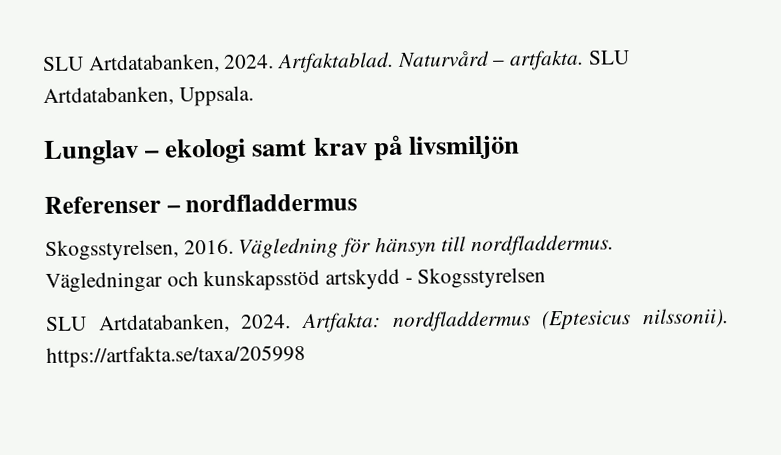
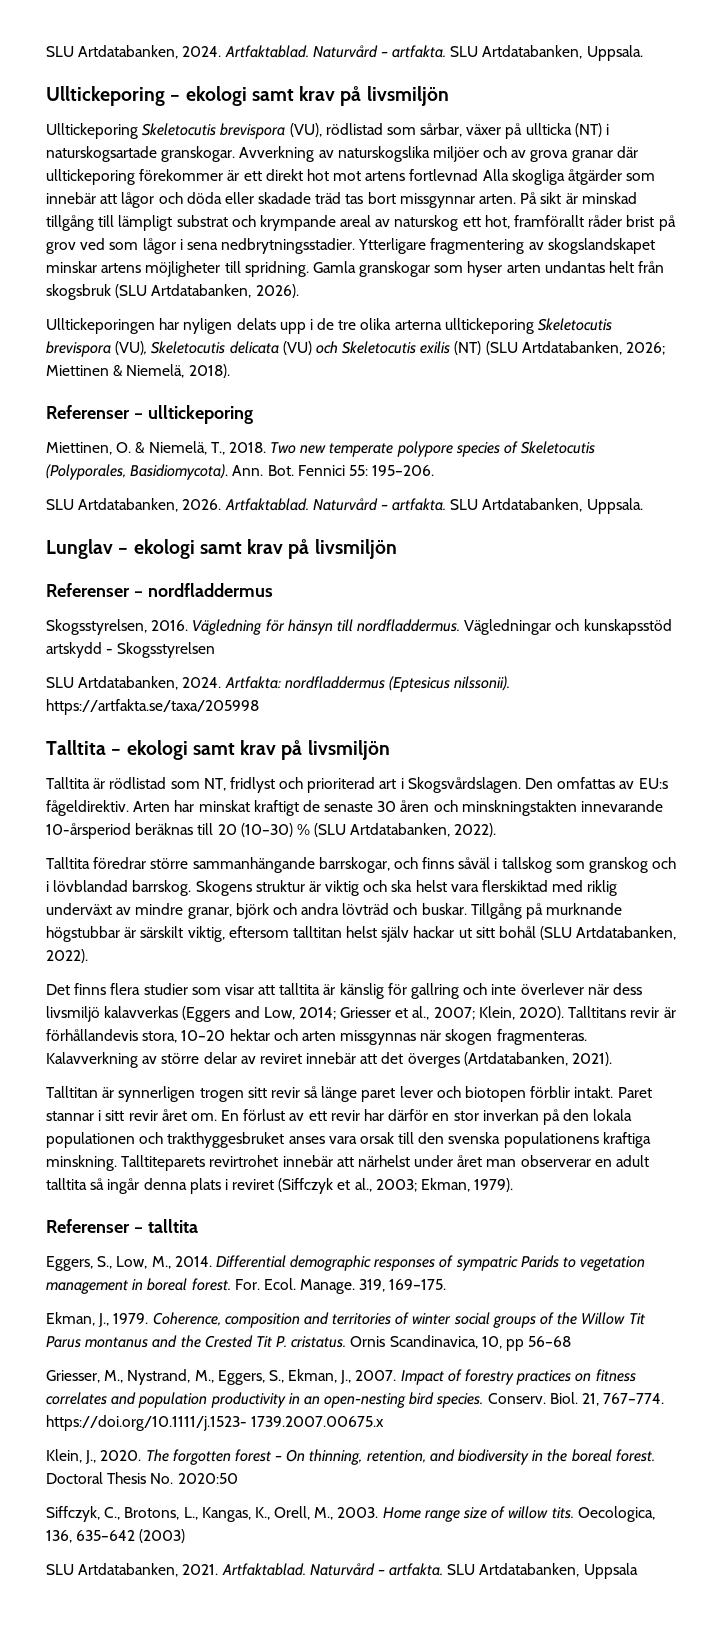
(254, 96) none -> [46,86,449,106] [46,123,610,139] [46,146,638,162] [46,169,656,185] [46,192,637,208] [46,215,676,231] [46,238,655,254] [46,261,665,277] [46,284,299,300] [46,318,613,334] [46,341,666,357] [46,364,230,378] [46,405,253,424] [46,441,596,457] [46,464,435,480] [46,498,643,514] // Ulltickeporing – ekologi samt krav på livsmiljön // Ulltickeporing Skeletocutis brevispora (VU), rödlistad som sårbar, växer på ullticka (NT) i naturskogsartade granskogar. Avverkning av naturskogslika miljöer och av grova granar där ulltickeporing förekommer är ett direkt hot mot artens fortlevnad Alla skogliga åtgärder som innebär att lågor och döda eller skadade träd tas bort missgynnar arten. På sikt är minskad tillgång till lämpligt substrat och krympande areal av naturskog ett hot, framförallt råder brist på grov ved som lågor i sena nedbrytningsstadier. Ytterligare fragmentering av skogslandskapet minskar artens möjligheter till spridning. Gamla granskogar som hyser arten undantas helt från skogsbruk (SLU Artdatabanken, 2026). // Ulltickeporingen har nyligen delats upp i de tre olika arterna ulltickeporing Skeletocutis brevispora (VU), Skeletocutis delicata (VU) och Skeletocutis exilis (NT) (SLU Artdatabanken, 2026; Miettinen & Niemelä, 2018). // Referenser – ulltickeporing // Miettinen, O. & Niemelä, T., 2018. Two new temperate polypore species of Skeletocutis (Polyporales, Basidiomycota). Ann. Bot. Fennici 55: 195–206. // SLU Artdatabanken, 2026. Artfaktablad. Naturvård – artfakta. SLU Artdatabanken, Uppsala.
(306, 356) none -> [46,740,390,760] [46,777,668,793] [46,800,664,816] [46,823,497,839] [46,857,677,873] [46,880,618,896] [46,903,623,919] [46,926,677,942] [46,949,88,963] [46,983,642,999] [46,1006,676,1022] [46,1029,587,1045] [46,1052,613,1068] [46,1086,652,1102] [46,1109,633,1125] [46,1132,651,1148] [46,1155,650,1171] [46,1178,514,1194] [46,1219,198,1233] [46,1255,646,1271] [46,1278,447,1294] [46,1312,645,1328] [46,1335,572,1351] [46,1369,636,1385] [46,1392,665,1408] [46,1415,385,1431] [46,1449,655,1465] [46,1472,238,1484] [46,1506,655,1522] [46,1529,186,1543] [46,1563,638,1579] // Talltita – ekologi samt krav på livsmiljön // Talltita är rödlistad som NT, fridlyst och prioriterad art i Skogsvårdslagen. Den omfattas av EU:s fågeldirektiv. Arten har minskat kraftigt de senaste 30 åren och minskningstakten innevarande 10-årsperiod beräknas till 20 (10–30) % (SLU Artdatabanken, 2022). // Talltita föredrar större sammanhängande barrskogar, och finns såväl i tallskog som granskog och i lövblandad barrskog. Skogens struktur är viktig och ska helst vara flerskiktad med riklig underväxt av mindre granar, björk och andra lövträd och buskar. Tillgång på murknande högstubbar är särskilt viktig, eftersom talltitan helst själv hackar ut sitt bohål (SLU Artdatabanken, 2022). // Det finns flera studier som visar att talltita är känslig för gallring och inte överlever när dess livsmiljö kalavverkas (Eggers and Low, 2014; Griesser et al., 2007; Klein, 2020). Talltitans revir är förhållandevis stora, 10–20 hektar och arten missgynnas när skogen fragmenteras. Kalavverkning av större delar av reviret innebär att det överges (Artdatabanken, 2021). // Talltitan är synnerligen trogen sitt revir så länge paret lever och biotopen förblir intakt. Paret stannar i sitt revir året om. En förlust av ett revir har därför en stor inverkan på den lokala populationen och trakthyggesbruket anses vara orsak till den svenska populationens kraftiga minskning. Talltiteparets revirtrohet innebär att närhelst under året man observerar en adult talltita så ingår denna plats i reviret (Siffczyk et al., 2003; Ekman, 1979). // Referenser – talltita // Eggers, S., Low, M., 2014. Differential demographic responses of sympatric Parids to vegetation management in boreal forest. For. Ecol. Manage. 319, 169–175. // Ekman, J., 1979. Coherence, composition and territories of winter social groups of the Willow Tit Parus montanus and the Crested Tit P. cristatus. Ornis Scandinavica, 10, pp 56–68 // Griesser, M., Nystrand, M., Eggers, S., Ekman, J., 2007. Impact of forestry practices on fitness correlates and population productivity in an open-nesting bird species. Conserv. Biol. 21, 767–774. https://doi.org/10.1111/j.1523- 1739.2007.00675.x // Klein, J., 2020. The forgotten forest – On thinning, retention, and biodiversity in the boreal forest. Doctoral Thesis No. 2020:50 // Siffczyk, C., Brotons, L., Kangas, K., Orell, M., 2003. Home range size of willow tits. Oecologica, 136, 635–642 (2003) // SLU Artdatabanken, 2021. Artfaktablad. Naturvård – artfakta. SLU Artdatabanken, Uppsala

